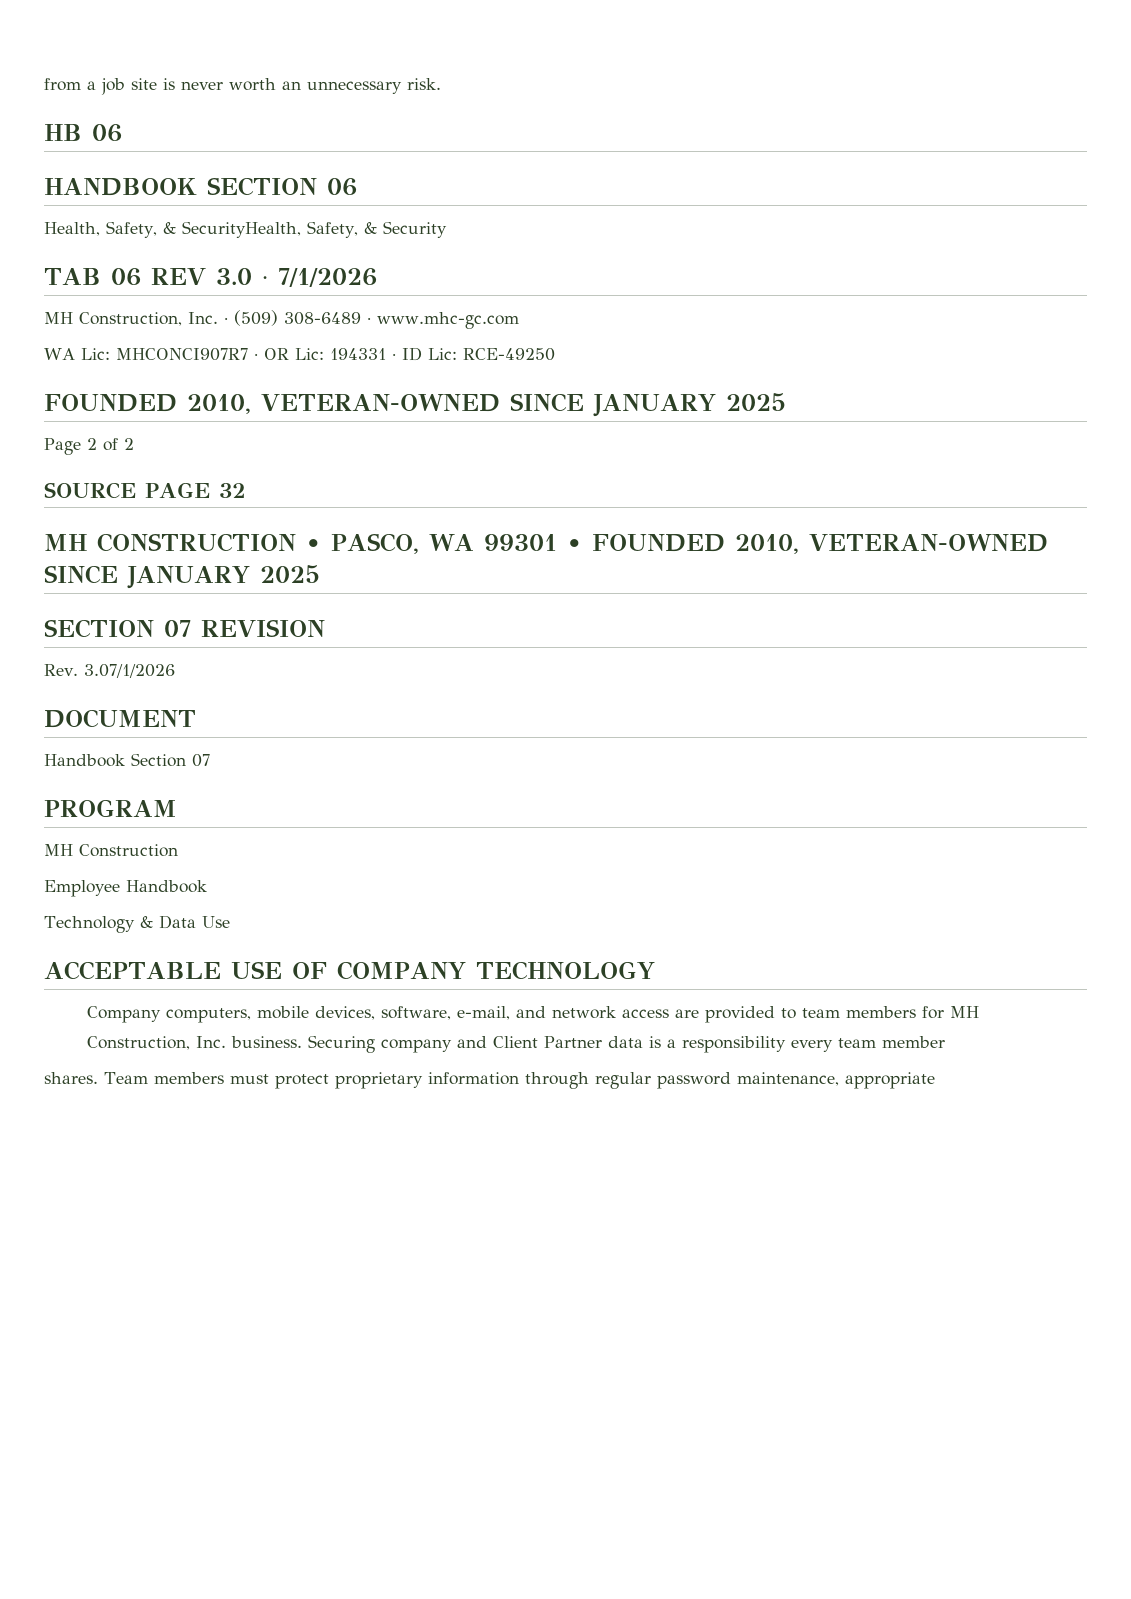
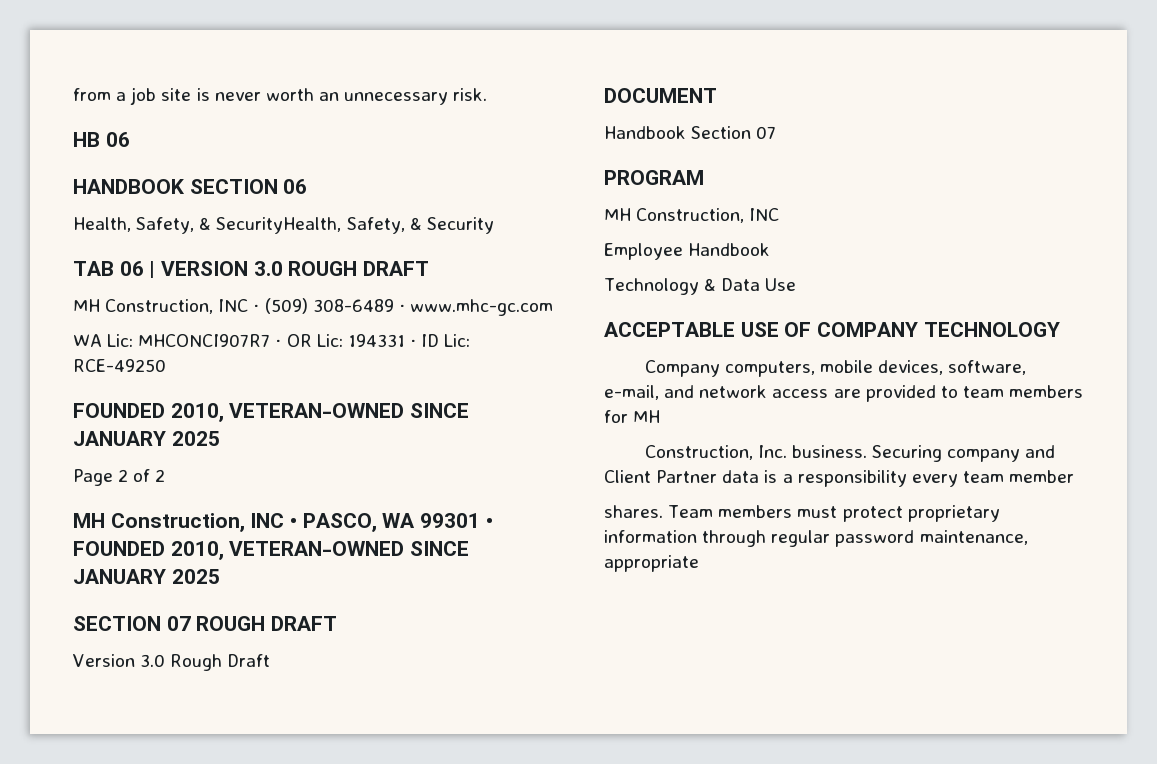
[150,268,377,287] [44,312,218,326] REV 3.0 · 7/1/2026 // MH Construction, Inc. -> [149,261,430,278] [73,299,249,314] | VERSION 3.0 ROUGH DRAFT // MH Construction, INC
[44,482,245,499] [44,533,296,552] // SOURCE PAGE 32 // MH CONSTRUCTION -> [73,513,285,532] // MH Construction, INC
[201,619,325,637] [44,664,175,678] REVISION // Rev. 3.07/1/2026 -> [196,616,338,631] [73,654,271,671] ROUGH DRAFT // Version 3.0 Rough Draft
[79,844,178,857] Construction -> [636,208,780,223] Construction, INC

